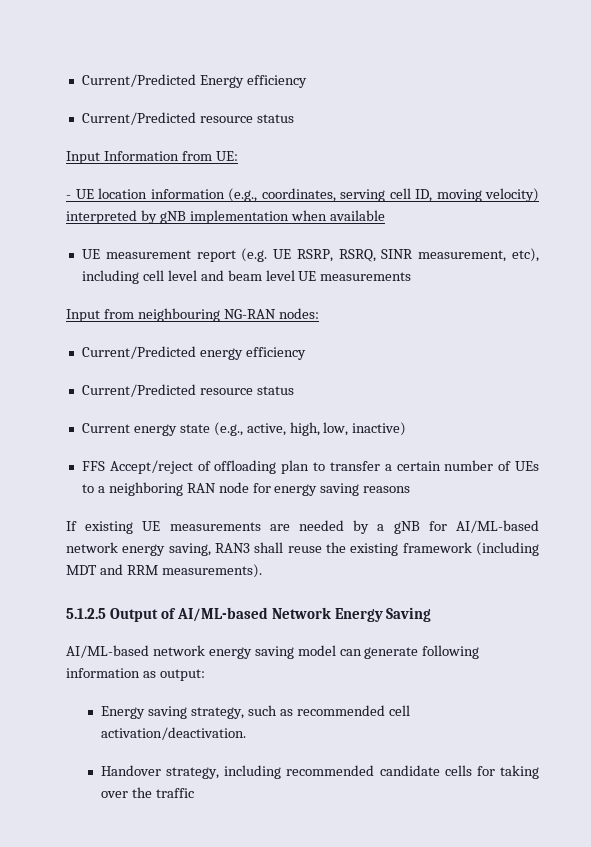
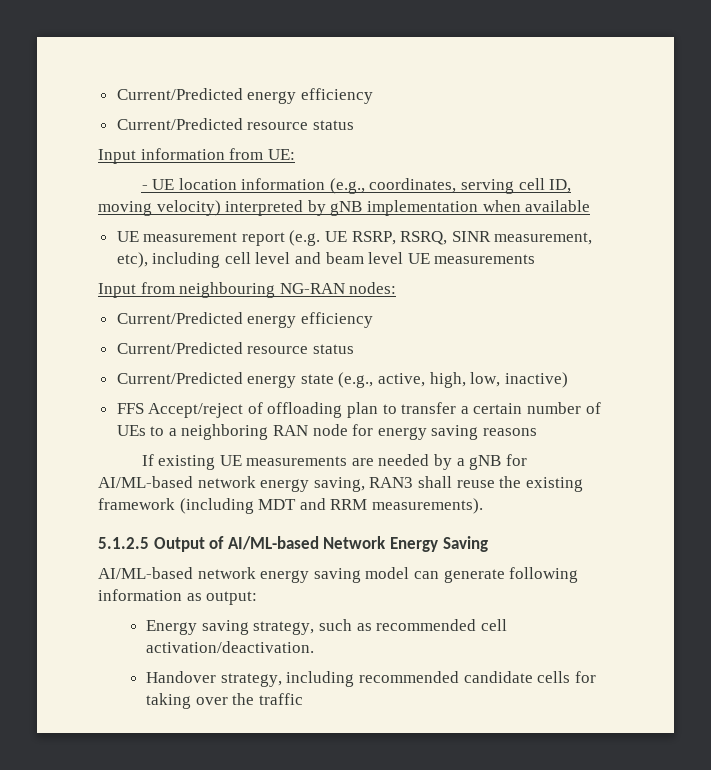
[81,74,244,88] Current/Predicted Energy -> [116,88,297,104] Current/Predicted energy
[103,151,179,161] Information -> [140,148,225,160] information
[81,423,130,433] Current -> [116,372,243,384] Current/Predicted

